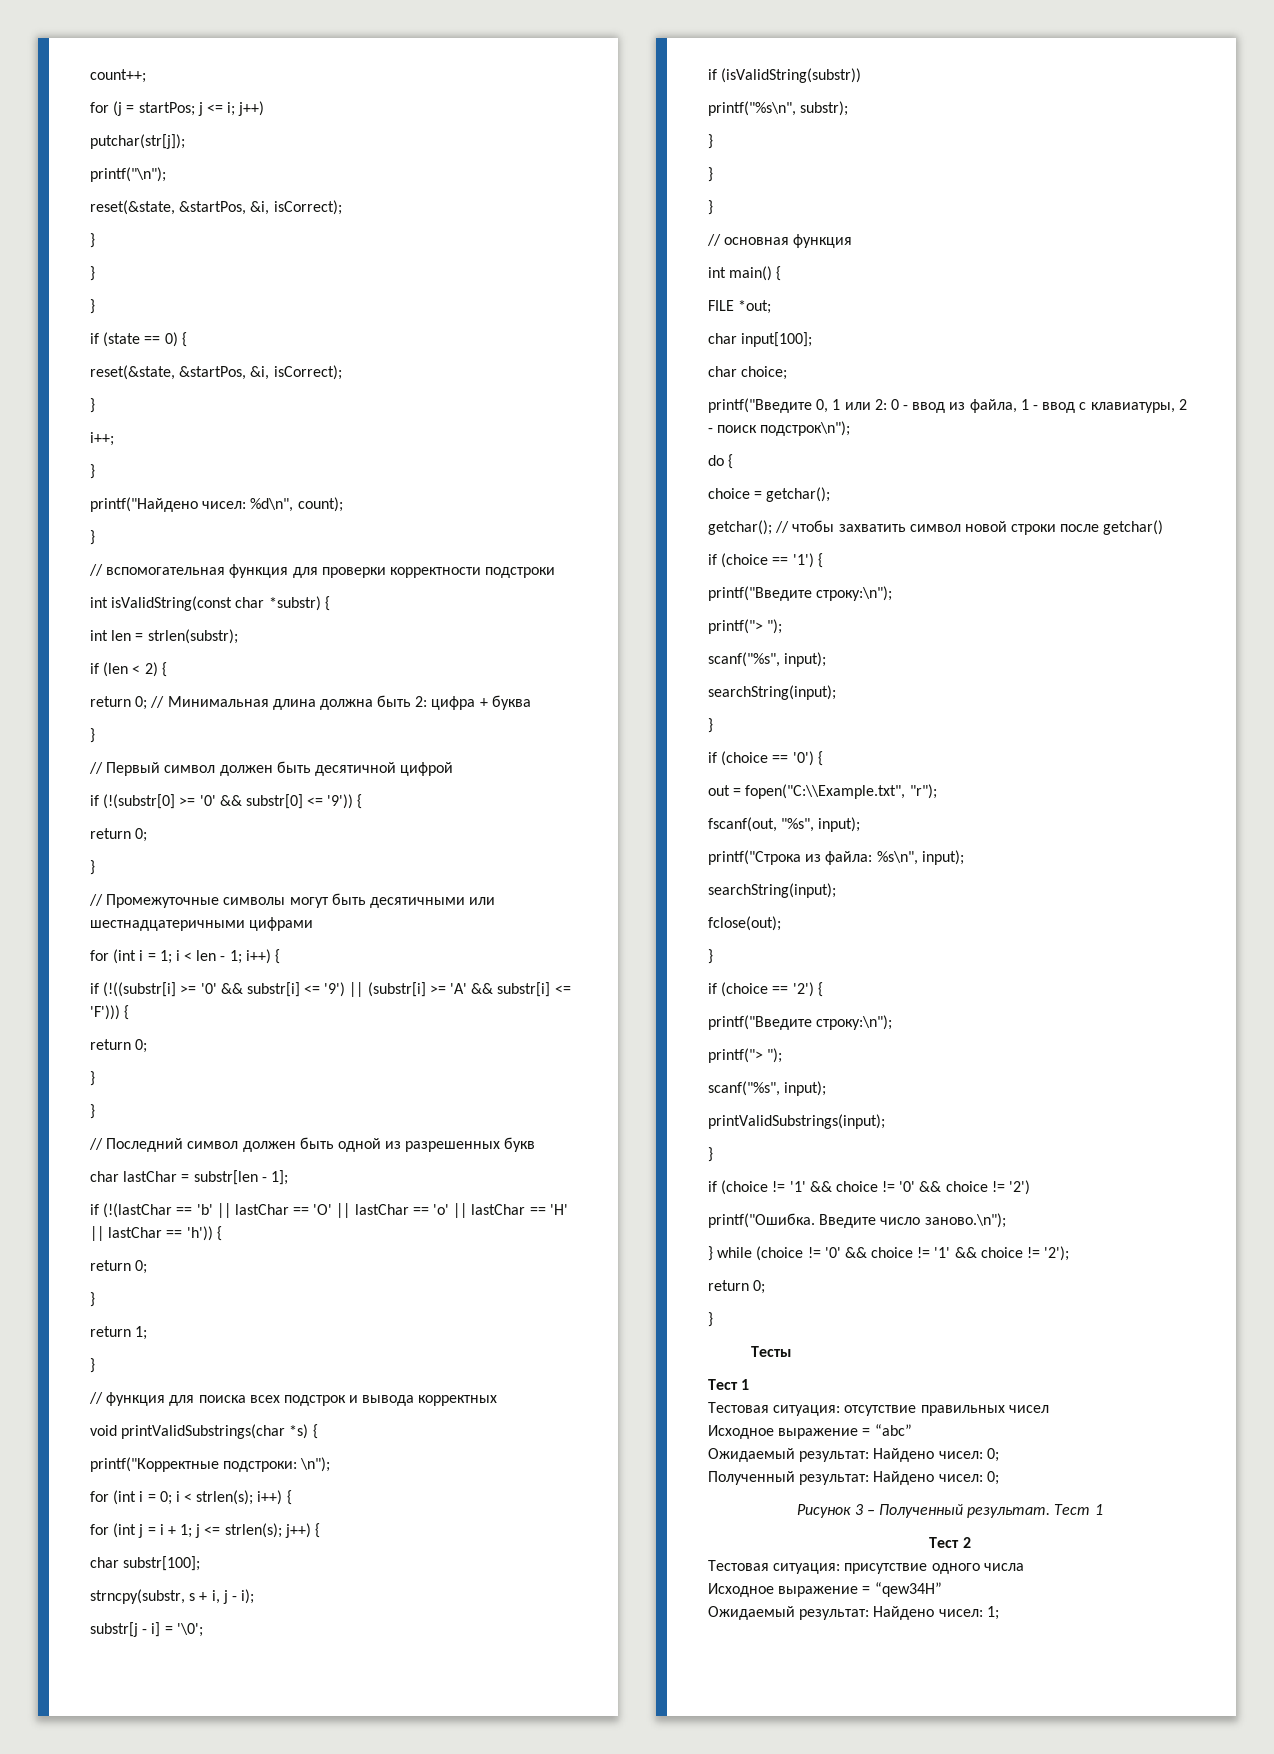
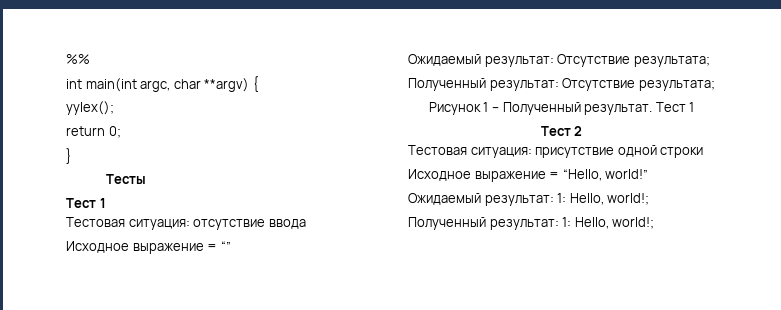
[90,69,146,83] [90,101,265,116] [90,134,185,149] [90,167,166,182] [90,200,342,215] [90,233,95,248] [90,266,95,281] [90,299,95,314] [90,332,187,347] [90,365,342,380] [90,398,95,413] [90,432,114,446] [90,464,95,479] [90,497,343,512] [90,530,95,545] [89,564,556,578] [90,596,330,611] [90,629,238,644] [90,662,167,677] [90,695,531,710] [90,728,95,743] [89,761,454,776] [90,794,363,809] [90,828,148,842] [90,860,95,875] [89,893,496,908] [90,917,314,931] [90,949,281,964] [90,982,571,997] [90,1005,130,1020] [90,1039,148,1053] [90,1071,95,1086] [90,1104,95,1119] [89,1137,536,1152] [90,1170,288,1185] [90,1203,568,1218] [90,1226,222,1241] [90,1260,148,1274] [90,1292,95,1307] [90,1326,148,1340] [90,1358,95,1373] [89,1392,498,1406] [90,1424,318,1439] [90,1457,331,1472] [90,1490,292,1505] [90,1523,321,1538] [90,1556,201,1571] [90,1589,255,1604] [90,1622,203,1637] [708,68,862,83] [708,101,849,116] [708,134,713,149] [708,167,713,182] [708,200,713,215] [707,234,853,248] [708,266,782,281] [708,300,772,314] [708,332,813,347] [708,366,788,380] [708,398,1187,413] [708,421,851,436] [708,454,734,469] [708,487,831,502] [708,520,1164,535] [708,553,823,568] [708,586,893,601] [708,619,783,634] [708,652,827,667] [708,685,836,700] [708,718,713,733] [708,751,823,766] [708,784,937,799] [708,817,861,832] [708,850,964,865] [708,883,836,898] [708,916,781,931] [708,949,713,964] [708,982,823,997] [708,1015,893,1030] [708,1048,783,1063] [708,1081,827,1096] [708,1114,885,1129] [708,1147,713,1162] [708,1180,1031,1195] [708,1213,1006,1228] [708,1246,1070,1261] count++; // for (j = startPos; j <= i; j++) // putchar(str[j]); // printf("\n"); // reset(&state, &startPos, &i, isCorrect); // } // } // } // if (state == 0) { // reset(&state, &startPos, &i, isCorrect); // } // i++; // } // printf("Найдено чисел: %d\n", count); // } // // вспомогательная функция для проверки корректности подстроки // int isValidString(const char *substr) { // int len = strlen(substr); // if (len < 2) { // return 0; // Минимальная длина должна быть 2: цифра + буква // } // // Первый символ должен быть десятичной цифрой // if (!(substr[0] >= '0' && substr[0] <= '9')) { // return 0; // } // // Промежуточные символы могут быть десятичными или шестнадцатеричными цифрами // for (int i = 1; i < len - 1; i++) { // if (!((substr[i] >= '0' && substr[i] <= '9') || (substr[i] >= 'A' && substr[i] <= 'F'))) { // return 0; // } // } // // Последний символ должен быть одной из разрешенных букв // char lastChar = substr[len - 1]; // if (!(lastChar == 'b' || lastChar == 'O' || lastChar == 'o' || lastChar == 'H' || lastChar == 'h')) { // return 0; // } // return 1; // } // // функция для поиска всех подстрок и вывода корректных // void printValidSubstrings(char *s) { // printf("Корректные подстроки: \n"); // for (int i = 0; i < strlen(s); i++) { // for (int j = i + 1; j <= strlen(s); j++) { // char substr[100]; // strncpy(substr, s + i, j - i); // substr[j - i] = '\0'; // if (isValidString(substr)) // printf("%s\n", substr); // } // } // } // // основная функция // int main() { // FILE *out; // char input[100]; // char choice; // printf("Введите 0, 1 или 2: 0 - ввод из файла, 1 - ввод с клавиатуры, 2 - поиск подстрок\n"); // do { // choice = getchar(); // getchar(); // чтобы захватить символ новой строки после getchar() // if (choice == '1') { // printf("Введите строку:\n"); // printf("> "); // scanf("%s", input); // searchString(input); // } // if (choice == '0') { // out = fopen("C:\\Example.txt", "r"); // fscanf(out, "%s", input); // printf("Строка из файла: %s\n", input); // searchString(input); // fclose(out); // } // if (choice == '2') { // printf("Введите строку:\n"); // printf("> "); // scanf("%s", input); // printValidSubstrings(input); // } // if (choice != '1' && choice != '0' && choice != '2') // printf("Ошибка. Введите число заново.\n"); // } while (choice != '0' && choice != '1' && choice != '2'); -> [66,54,90,64] [66,76,258,92] [66,101,114,115] %% // int main(int argc, char **argv) { // yylex();
[920,1405,1049,1416] [708,1424,912,1439] [708,1448,999,1462] [708,1471,999,1485] правильных чисел // Исходное выражение = “abc” // Ожидаемый результат: Найдено чисел: 0; // Полученный результат: Найдено чисел: 0; -> [268,219,306,229] [66,241,231,254] [408,54,710,67] [408,78,715,91] ввода // Исходное выражение = “” // Ожидаемый результат: Отсутствие результата; // Полученный результат: Отсутствие результата;
[854,1504,863,1515] 3 -> [483,102,489,112] 1
[931,1563,1024,1574] [708,1582,942,1597] [708,1606,999,1620] одного числа // Исходное выражение = “qew34H” // Ожидаемый результат: Найдено чисел: 1; -> [617,145,704,158] [408,169,649,182] [408,193,650,206] [408,217,655,230] одной строки // Исходное выражение = “Hello, world!” // Ожидаемый результат: 1: Hello, world!; // Полученный результат: 1: Hello, world!;

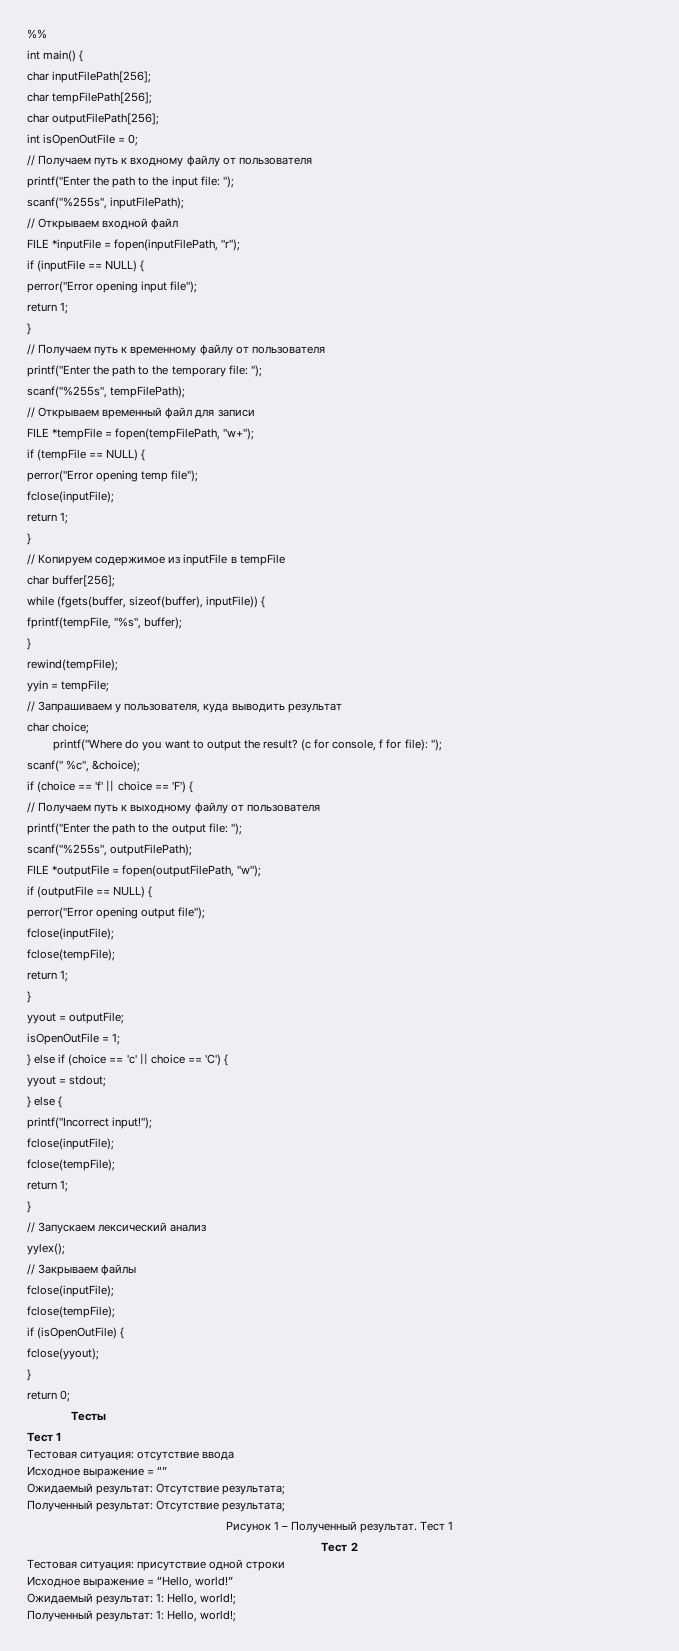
[85,76,258,92] [66,101,114,115] main(int argc, char **argv) { // yylex(); -> [43,50,84,62] [27,71,152,83] [27,92,153,104] [27,113,160,125] [27,134,139,146] [27,155,312,167] [27,176,234,188] [27,197,185,209] [27,218,179,230] [27,239,241,251] [27,260,145,272] [27,281,198,293] [27,302,69,314] [27,323,31,335] [27,344,325,356] [27,365,262,377] [27,386,186,398] [27,407,255,419] [27,428,255,440] [27,449,146,461] [27,470,199,482] [27,491,114,503] [27,512,69,524] [27,533,31,545] [27,554,285,566] [27,575,116,587] [27,596,266,608] [27,617,183,629] [27,638,31,650] [27,659,118,671] [27,680,110,692] [27,701,342,713] [27,722,90,734] [53,739,442,751] [27,760,141,772] [27,780,193,793] [27,802,320,814] [27,823,242,835] [27,844,193,856] [27,865,262,877] [27,886,153,898] [27,907,206,919] [27,928,114,940] [27,949,115,961] [27,970,69,982] [27,991,31,1003] [27,1012,125,1024] [27,1033,121,1045] [27,1053,229,1066] [27,1075,107,1087] [27,1096,63,1108] [27,1117,153,1129] [27,1138,114,1150] [27,1159,115,1171] [27,1180,69,1192] [27,1201,31,1213] [27,1222,207,1234] [27,1243,65,1255] [27,1264,137,1276] [27,1285,114,1297] [27,1306,115,1318] [27,1327,125,1339] [27,1348,99,1360] [27,1369,31,1381] main() { // char inputFilePath[256]; // char tempFilePath[256]; // char outputFilePath[256]; // int isOpenOutFile = 0; // // Получаем путь к входному файлу от пользователя // printf("Enter the path to the input file: "); // scanf("%255s", inputFilePath); // // Открываем входной файл // FILE *inputFile = fopen(inputFilePath, "r"); // if (inputFile == NULL) { // perror("Error opening input file"); // return 1; // } // // Получаем путь к временному файлу от пользователя // printf("Enter the path to the temporary file: "); // scanf("%255s", tempFilePath); // // Открываем временный файл для записи // FILE *tempFile = fopen(tempFilePath, "w+"); // if (tempFile == NULL) { // perror("Error opening temp file"); // fclose(inputFile); // return 1; // } // // Копируем содержимое из inputFile в tempFile // char buffer[256]; // while (fgets(buffer, sizeof(buffer), inputFile)) { // fprintf(tempFile, "%s", buffer); // } // rewind(tempFile); // yyin = tempFile; // // Запрашиваем у пользователя, куда выводить результат // char choice; // printf("Where do you want to output the result? (c for console, f for file): "); // scanf(" %c", &choice); // if (choice == 'f' || choice == 'F') { // // Получаем путь к выходному файлу от пользователя // printf("Enter the path to the output file: "); // scanf("%255s", outputFilePath); // FILE *outputFile = fopen(outputFilePath, "w"); // if (outputFile == NULL) { // perror("Error opening output file"); // fclose(inputFile); // fclose(tempFile); // return 1; // } // yyout = outputFile; // isOpenOutFile = 1; // } else if (choice == 'c' || choice == 'C') { // yyout = stdout; // } else { // printf("Incorrect input!"); // fclose(inputFile); // fclose(tempFile); // return 1; // } // // Запускаем лексический анализ // yylex(); // // Закрываем файлы // fclose(inputFile); // fclose(tempFile); // if (isOpenOutFile) { // fclose(yyout); // }
[66,148,71,164] // } -> (71, 1396) none

